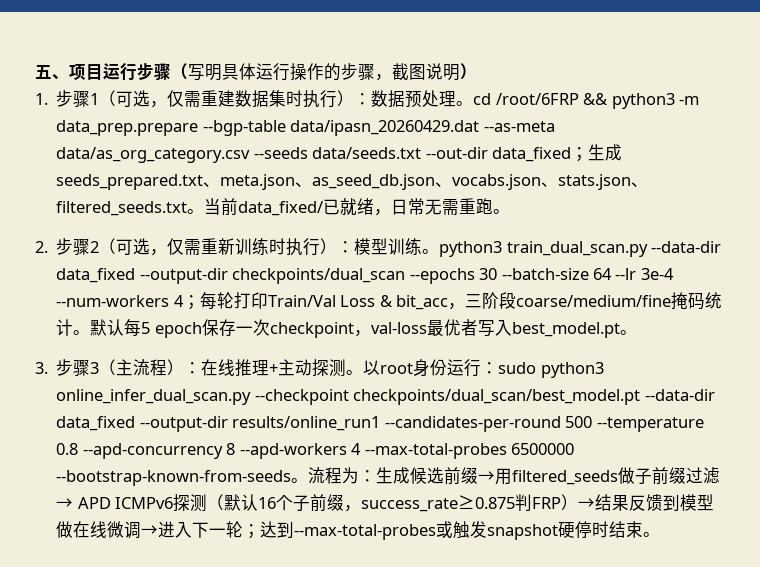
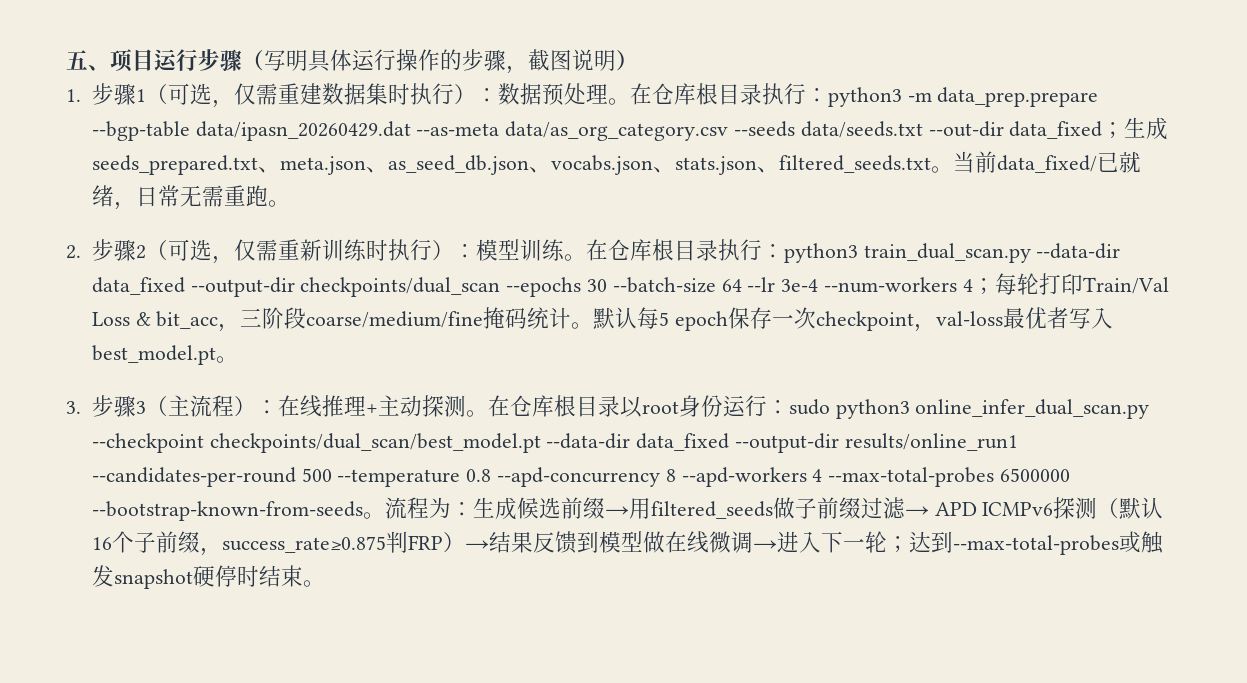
[473,93,609,105] cd /root/6FRP && -> [629,83,828,105] 在仓库根目录执行：
(440, 251) none -> [585,239,784,261] 在仓库根目录执行：
(364, 372) none -> [487,395,620,417] 在仓库根目录

